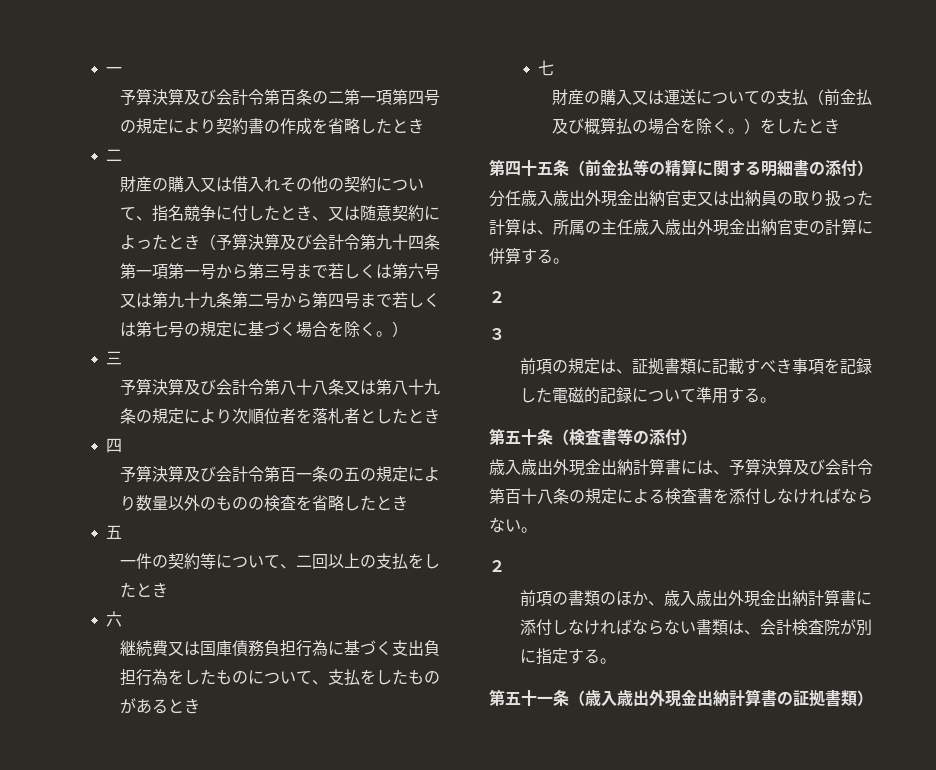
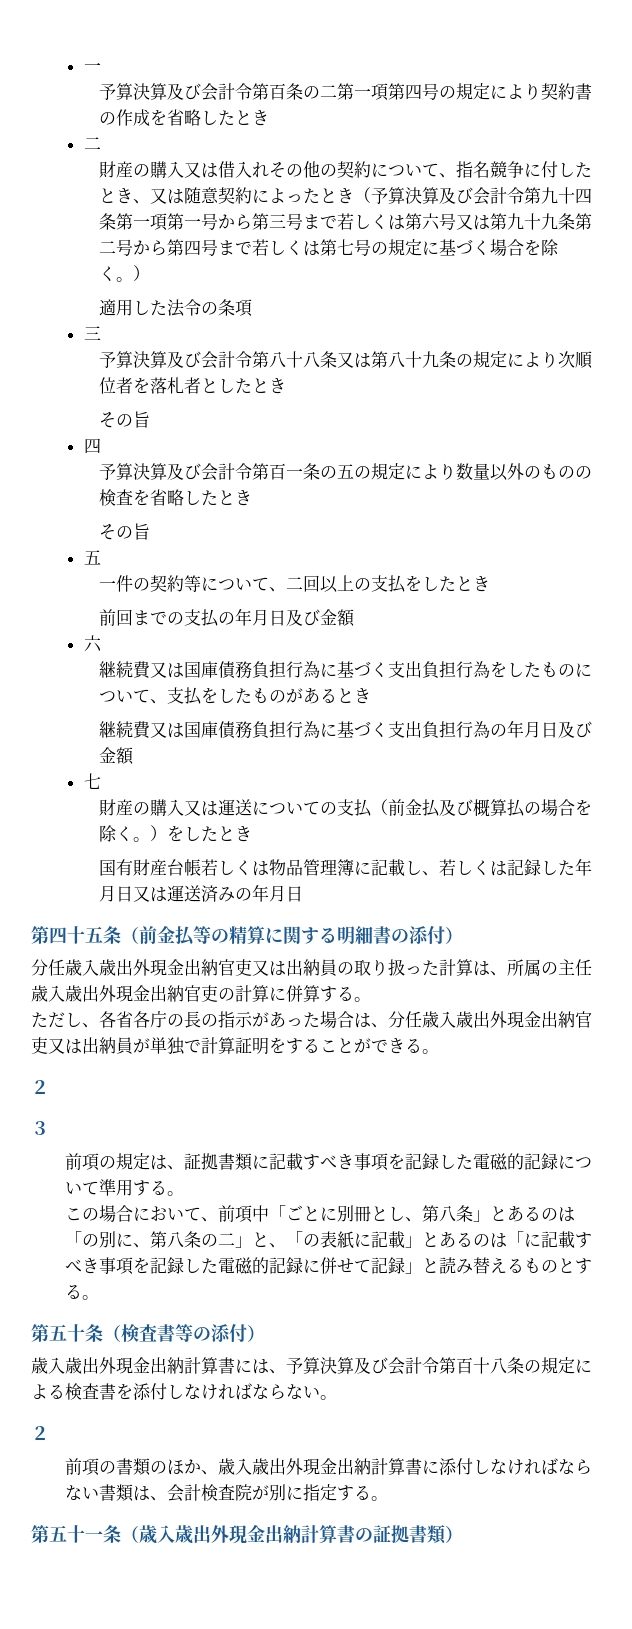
(408, 329) none -> [98,299,252,317] // 適用した法令の条項
(440, 416) none -> [98,411,150,428] // その旨
(408, 503) none -> [98,523,150,540] // その旨
(168, 590) none -> [98,608,355,627] // 前回までの支払の年月日及び金額
(200, 706) none -> [98,720,592,739] [98,747,134,765] // 継続費又は国庫債務負担行為に基づく支出負担行為の年月日及び金額
(840, 126) none -> [98,858,592,877] [98,884,303,902] // 国有財産台帳若しくは物品管理簿に記載し、若しくは記録した年月日又は運送済みの年月日
(569, 261) none -> [31,1011,592,1028] [31,1037,439,1055] // ただし、各省各庁の長の指示があった場合は、分任歳入歳出外現金出納官吏又は出納員が単独で計算証明をすることができる。
(777, 400) none -> [64,1205,575,1223] [64,1231,592,1249] [64,1257,592,1275] [64,1284,99,1300] // この場合において、前項中「ごとに別冊とし、第八条」とあるのは「の別に、第八条の二」と、「の表紙に記載」とあるのは「に記載すべき事項を記録した電磁的記録に併せて記録」と読み替えるものとする。

